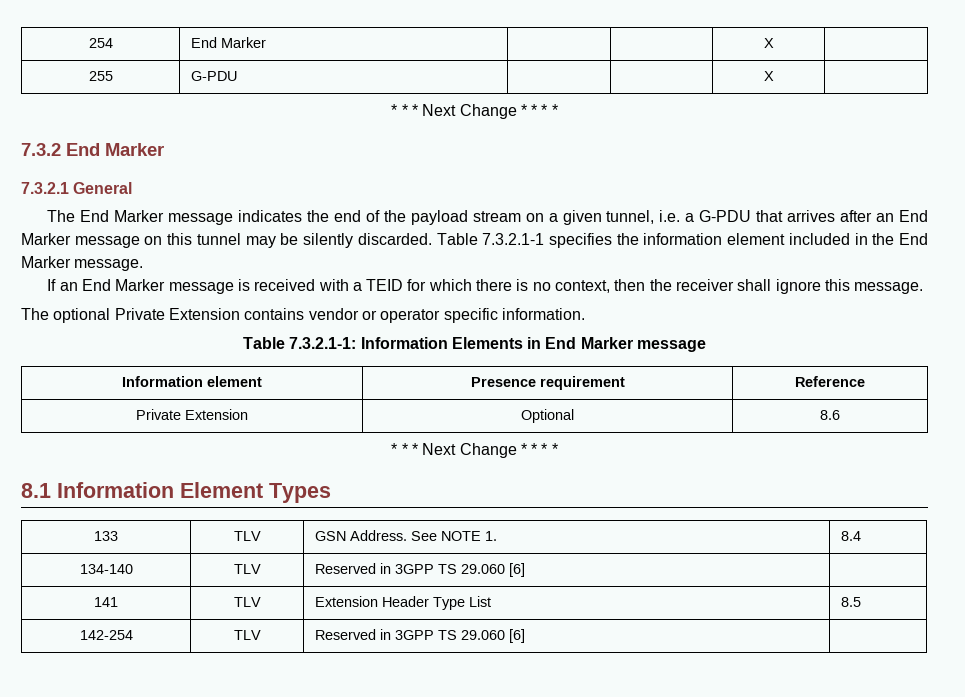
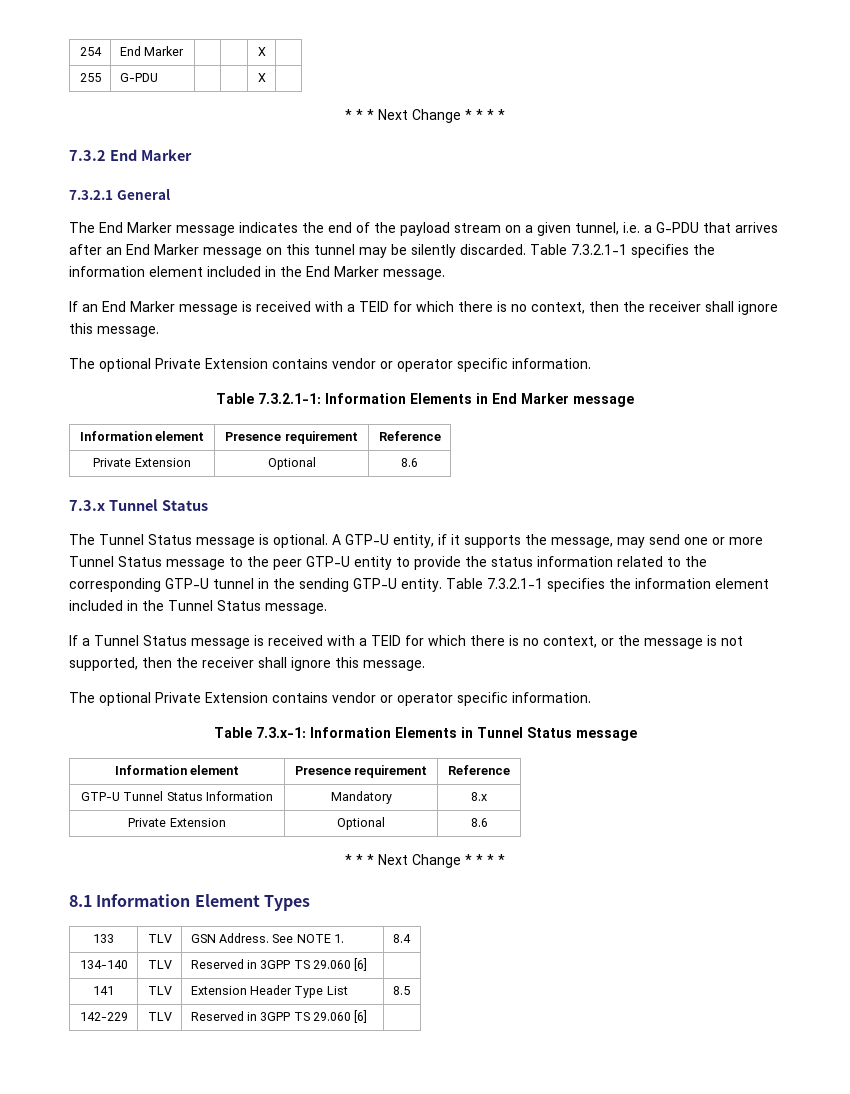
(840, 415) none -> [69,499,208,511] [69,534,763,548] [69,556,707,570] [69,578,769,592] [69,600,327,614] [69,635,743,649] [69,657,425,671] [69,692,591,706] [213,727,637,741] [114,765,240,775] [294,765,428,778] [448,765,510,775] [80,791,274,801] [330,791,392,804] [471,792,487,801] [128,818,226,827] [337,817,385,830] [470,818,488,827] // 7.3.x Tunnel Status // The Tunnel Status message is optional. A GTP-U entity, if it supports the message, may send one or more Tunnel Status message to the peer GTP-U entity to provide the status information related to the corresponding GTP-U tunnel in the sending GTP-U entity. Table 7.3.2.1-1 specifies the information element included in the Tunnel Status message. // If a Tunnel Status message is received with a TEID for which there is no context, or the message is not supported, then the receiver shall ignore this message. // The optional Private Extension contains vendor or operator specific information. // Table 7.3.x-1: Information Elements in Tunnel Status message // Information element | Presence requirement | Reference // GTP-U Tunnel Status Information | Mandatory | 8.x // Private Extension | Optional | 8.6
[79,630,133,640] 142-254 -> [79,1012,128,1021] 142-229

